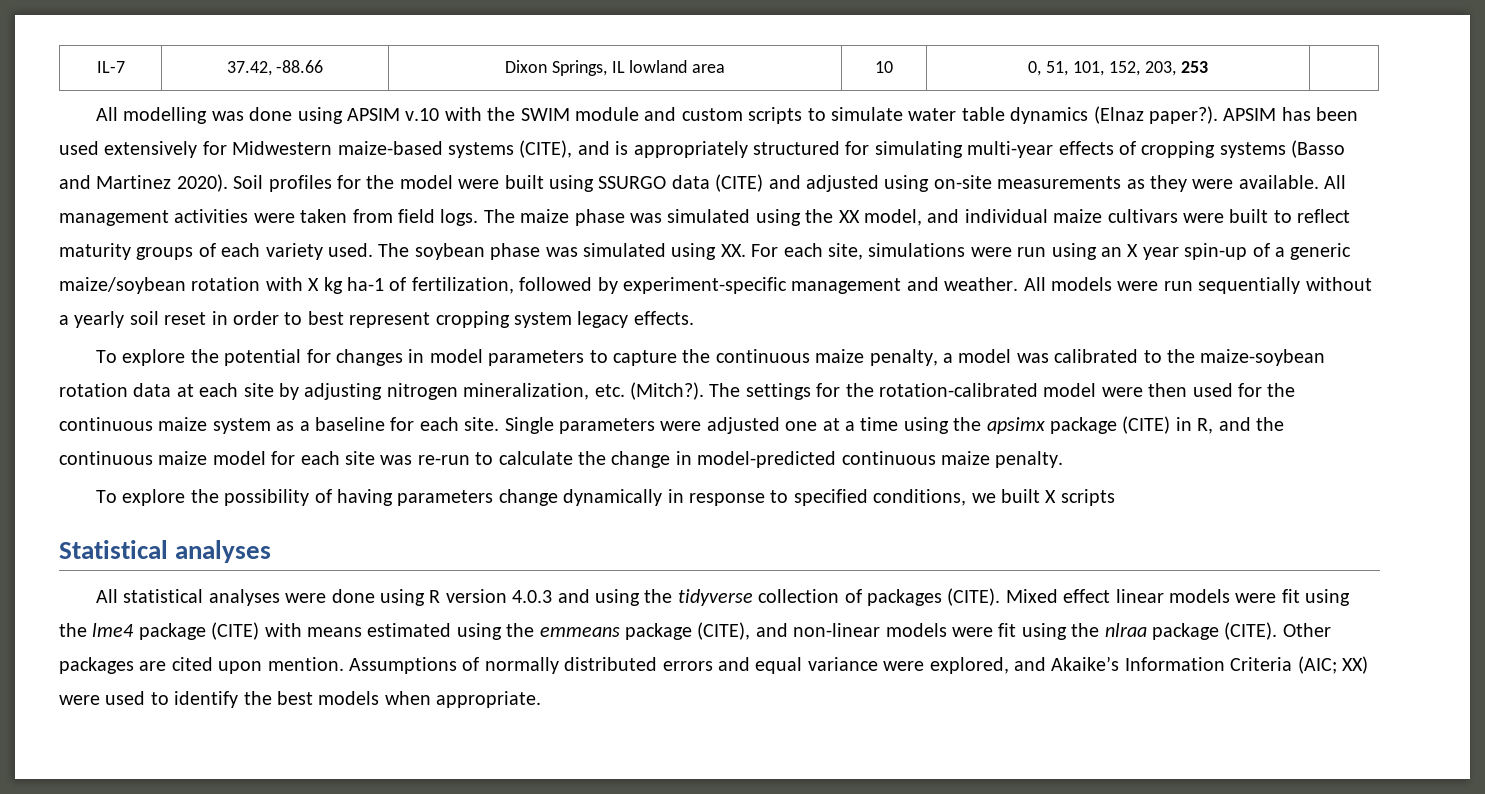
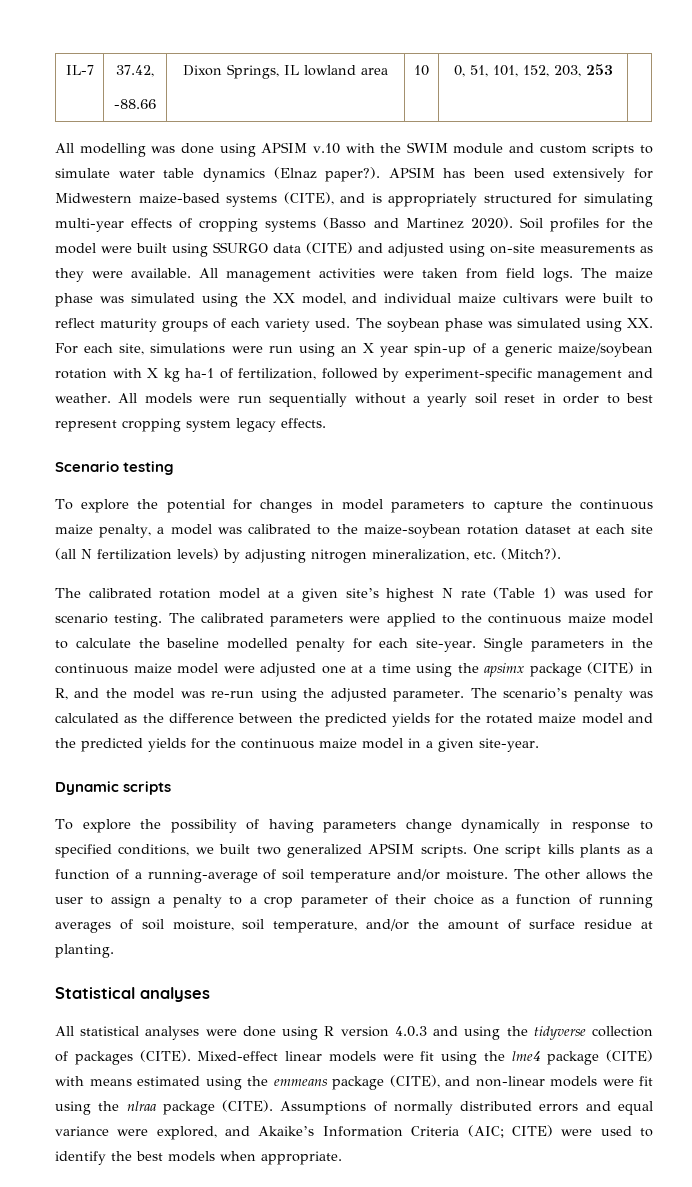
(272, 68) none -> (154, 71) //
(694, 318) none -> [55,461,175,475] // Scenario testing
[133,383,172,397] data -> [525,524,572,534] dataset
(274, 390) none -> [55,548,219,560] (all N fertilization levels)
[709,383,1296,400] [59,417,500,434] The settings for the rotation-calibrated model were then used for the continuous maize system as a baseline for each site. -> [55,587,653,602] [55,613,653,627] [55,638,476,652] // The calibrated rotation model at a given site’s highest N rate (Table 1) was used for scenario testing. The calibrated parameters were applied to the continuous maize model to calculate the baseline modelled penalty for each site-year.
(655, 426) none -> [611,638,653,648] [55,663,219,674] in the continuous maize model
[59,451,1064,468] continuous maize model for each site was re-run to calculate the change in model-predicted continuous maize penalty. -> [133,688,653,702] [55,713,653,727] [55,738,539,752] [55,781,172,795] model was re-run using the adjusted parameter. The scenario’s penalty was calculated as the difference between the predicted yields for the rotated maize model and the predicted yields for the continuous maize model in a given site-year. // Dynamic scripts
[1045,489,1115,506] X scripts -> [256,843,653,858] [55,869,653,883] [55,894,653,908] [55,919,653,933] [55,944,114,958] two generalized APSIM scripts. One script kills plants as a function of a running-average of soil temperature and/or moisture. The other allows the user to assign a penalty to a crop parameter of their choice as a function of running averages of soil moisture, soil temperature, and/or the amount of surface residue at planting.
[1005,589,1111,603] Mixed effect -> [197,1051,279,1061] Mixed-effect
[1282,623,1331,637] [59,657,344,674] Other packages are cited upon mention. -> (274, 1106) none
[1342,656,1368,674] XX) -> [511,1125,553,1137] CITE)

